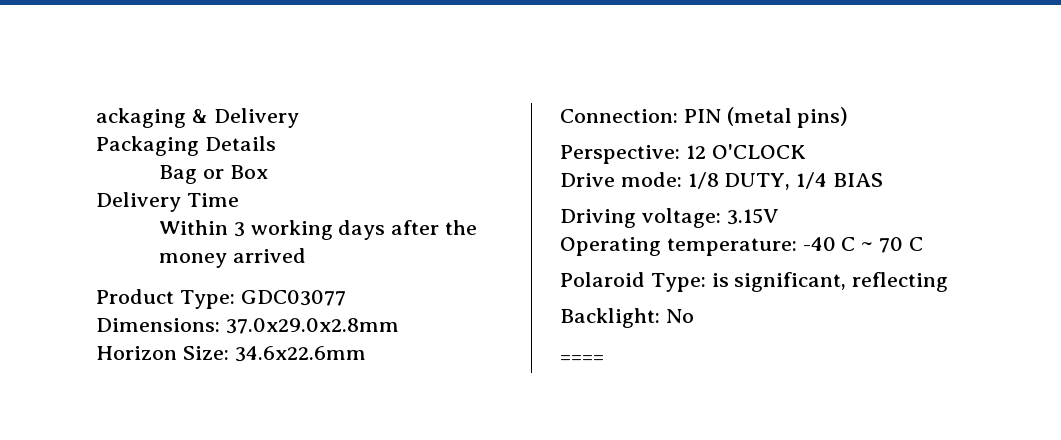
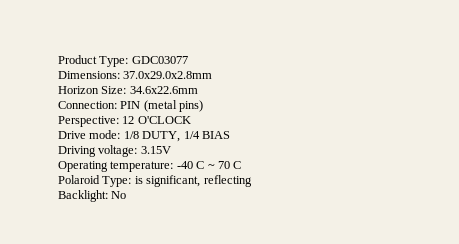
[96,108,299,128] [96,136,276,156] [158,165,268,184] [96,192,239,212] [158,220,477,240] [158,248,306,268] ackaging & Delivery // Packaging Details // Bag or Box // Delivery Time // Within 3 working days after the money arrived // -> (58, 59) none
[560,355,604,364] // ==== -> (127, 195) none

